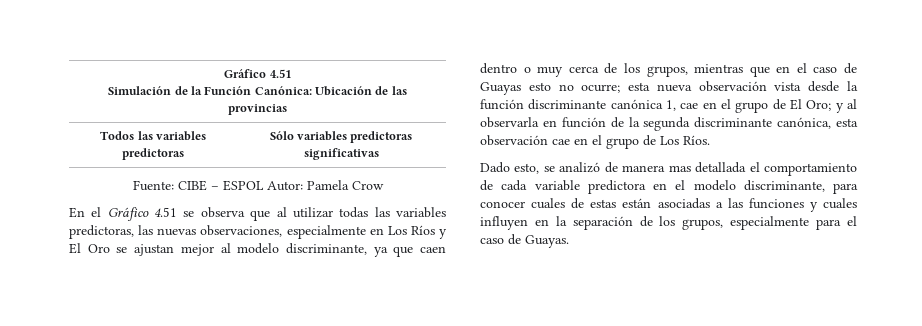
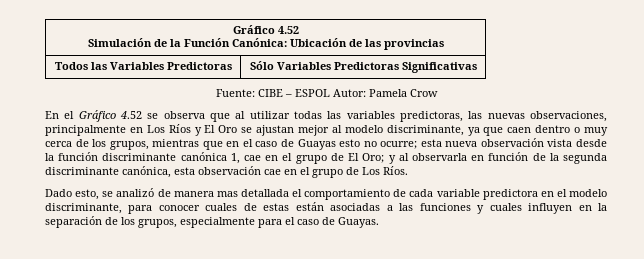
[224,69,291,78] Gráfico 4.51 -> [232,25,299,34] Gráfico 4.52
[155,131,206,141] [122,148,184,160] variables predictoras -> [109,62,232,70] Variables Predictoras
[297,131,413,143] [303,148,379,160] variables predictoras significativas -> [276,62,477,73] Variables Predictoras Significativas
[154,207,178,217] 4.51 -> [120,111,142,119] 4.52
[286,225,366,239] especialmente -> [45,125,126,136] principalmente

